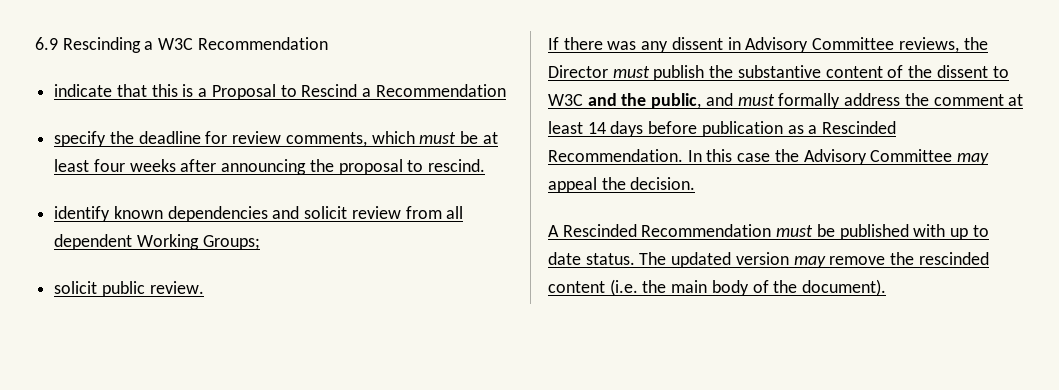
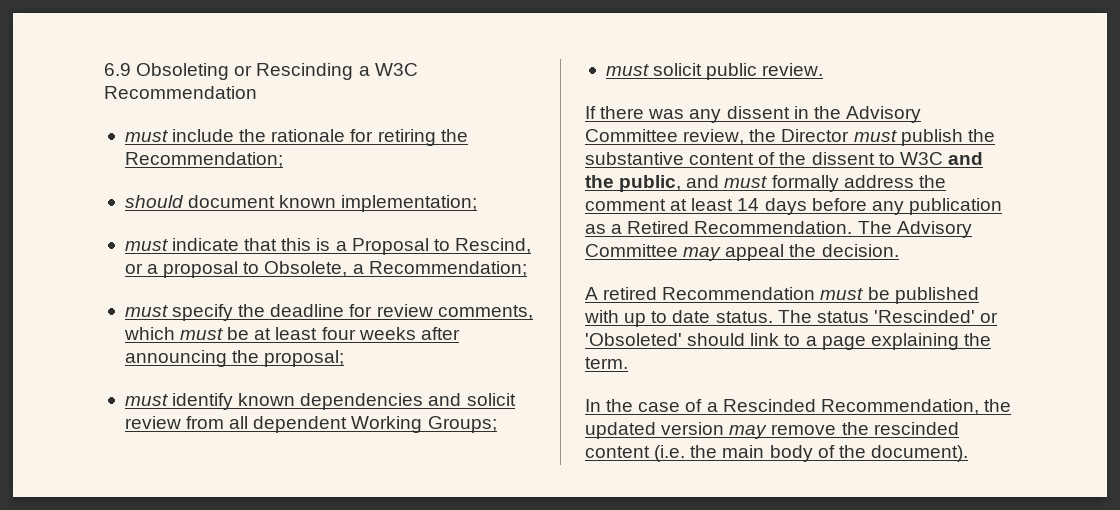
(58, 43) none -> [136,63,253,80] Obsoleting or
(328, 43) none -> [124,129,468,146] [124,152,283,168] [124,195,478,212] [124,239,168,251] must include the rationale for retiring the Recommendation; // should document known implementation; // must
[301,84,506,97] Rescind a Recommendation // -> [454,238,531,254] [124,261,527,278] [124,305,168,317] Rescind, or a proposal to Obsolete, a Recommendation; // must
[338,159,486,175] proposal to rescind. // -> [264,350,345,367] [124,394,168,406] proposal; // must
(260, 242) none -> [605,64,649,76] must
[745,37,959,53] Advisory Committee reviews, -> [813,106,921,123] [585,129,745,145] the Advisory Committee review,
(698, 127) none -> [871,201,904,215] any
[822,121,897,134] [548,149,799,162] Rescinded Recommendation. In this case the -> [627,221,892,234] Retired Recommendation. The
[562,224,637,237] Rescinded -> [603,287,658,300] retired
(667, 258) none -> [816,310,999,323] [585,333,991,350] [585,357,628,369] [585,399,1011,415] status 'Rescinded' or 'Obsoleted' should link to a page explaining the term. // In the case of a Rescinded Recommendation, the

